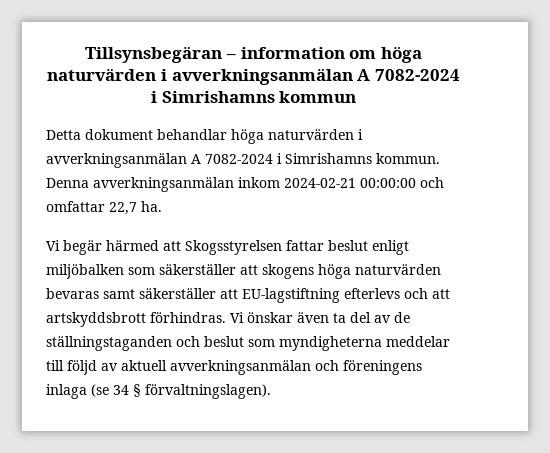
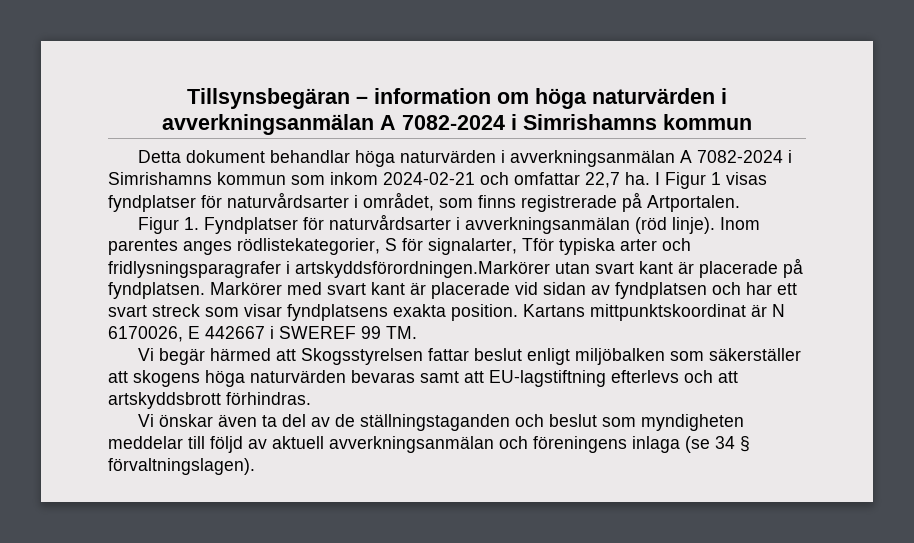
[376,153,440,164] [46,177,234,192] kommun. Denna avverkningsanmälan -> [217,172,325,185] kommun som
[360,178,416,188] 00:00:00 -> (475, 178) none
(162, 206) none -> [655,172,767,189] [108,192,740,212] [138,214,761,234] [108,238,691,255] [108,258,803,278] [108,282,797,299] [108,304,785,321] [108,326,417,342] I Figur 1 visas fyndplatser för naturvårdsarter i området, som finns registrerade på Artportalen. // Figur 1. Fyndplatser för naturvårdsarter i avverkningsanmälan (röd linje). Inom parentes anges rödlistekategorier, S för signalarter, Tför typiska arter och fridlysningsparagrafer i artskyddsförordningen.Markörer utan svart kant är placerade på fyndplatsen. Markörer med svart kant är placerade vid sidan av fyndplatsen och har ett svart streck som visar fyndplatsens exakta position. Kartans mittpunktskoordinat är N 6170026, E 442667 i SWEREF 99 TM.
[139,288,216,299] säkerställer -> (459, 377) none
(226, 317) none -> (311, 398) //
[279,336,382,351] myndigheterna -> [641,414,745,431] myndigheten

